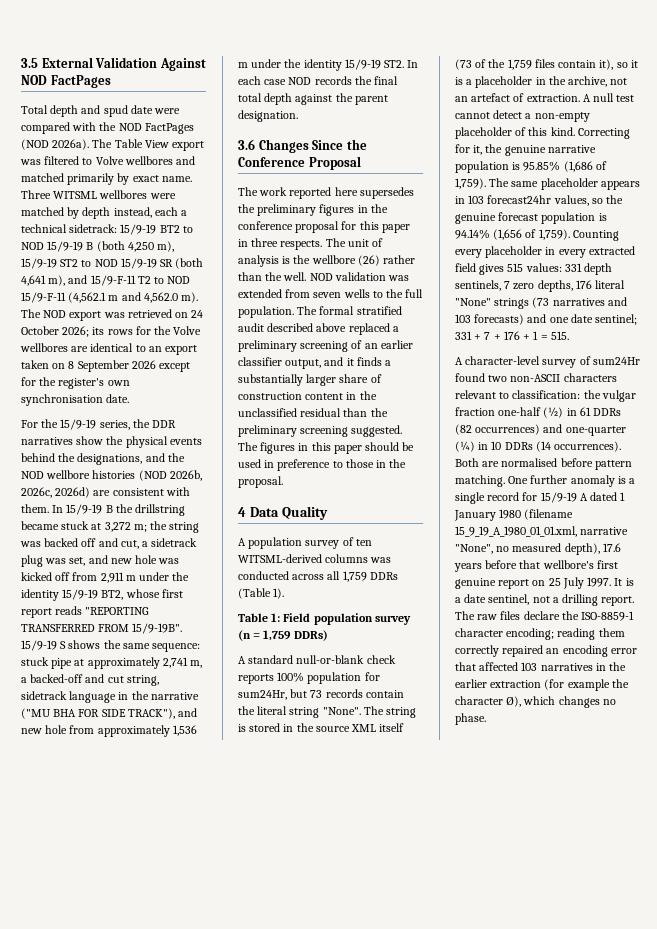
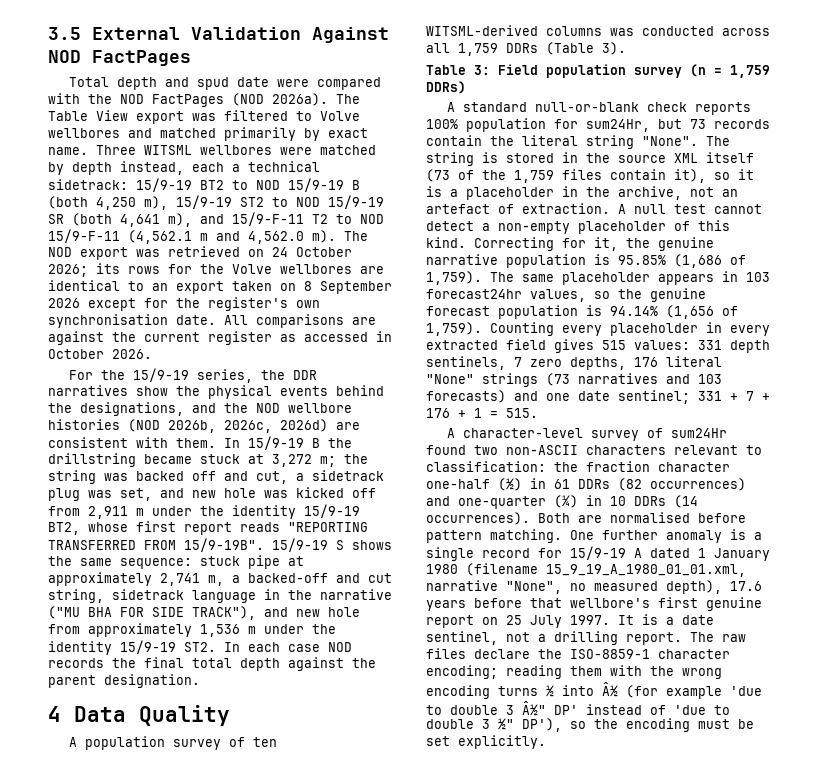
(130, 398) none -> [224,314,376,328] [48,331,392,345] [48,349,152,359] All comparisons are against the current register as accessed in October 2026.
[238,139,367,153] [238,156,361,170] [238,187,414,199] [238,204,388,216] [238,221,410,233] [238,238,384,250] [238,255,416,267] [238,272,410,281] [238,289,424,298] [238,306,402,318] [238,323,399,335] [238,340,413,352] [238,357,392,369] [238,374,382,386] [238,391,377,400] [238,408,388,417] [238,425,403,437] [238,442,415,454] [238,459,407,471] [238,476,283,488] // 3.6 Changes Since the Conference Proposal // The work reported here supersedes the preliminary figures in the conference proposal for this paper in three respects. The unit of analysis is the wellbore (26) rather than the well. NOD validation was extended from seven wells to the full population. The formal stratified audit described above replaced a preliminary screening of an earlier classifier output, and it finds a substantially larger share of construction content in the unclassified residual than the preliminary screening suggested. The figures in this paper should be used in preference to those in the proposal. -> (200, 681) none
[273,588,285,599] [238,613,281,622] 1). // Table 1: -> [602,42,626,55] [426,65,490,75] 3). // Table 3:
[601,390,636,402] [455,407,495,416] vulgar fraction -> [586,461,730,472] fraction character
[455,645,637,657] [455,662,627,671] [455,679,629,691] [455,696,616,708] [455,713,486,725] correctly repaired an encoding error that affected 103 narratives in the earlier extraction (for example the character Ø), which changes no phase. -> [610,665,722,679] [426,682,762,699] [426,701,730,716] [426,718,754,732] [426,735,546,749] with the wrong encoding turns ½ into Â½ (for example 'due to double 3 Â½" DP' instead of 'due to double 3 ½" DP'), so the encoding must be set explicitly.

